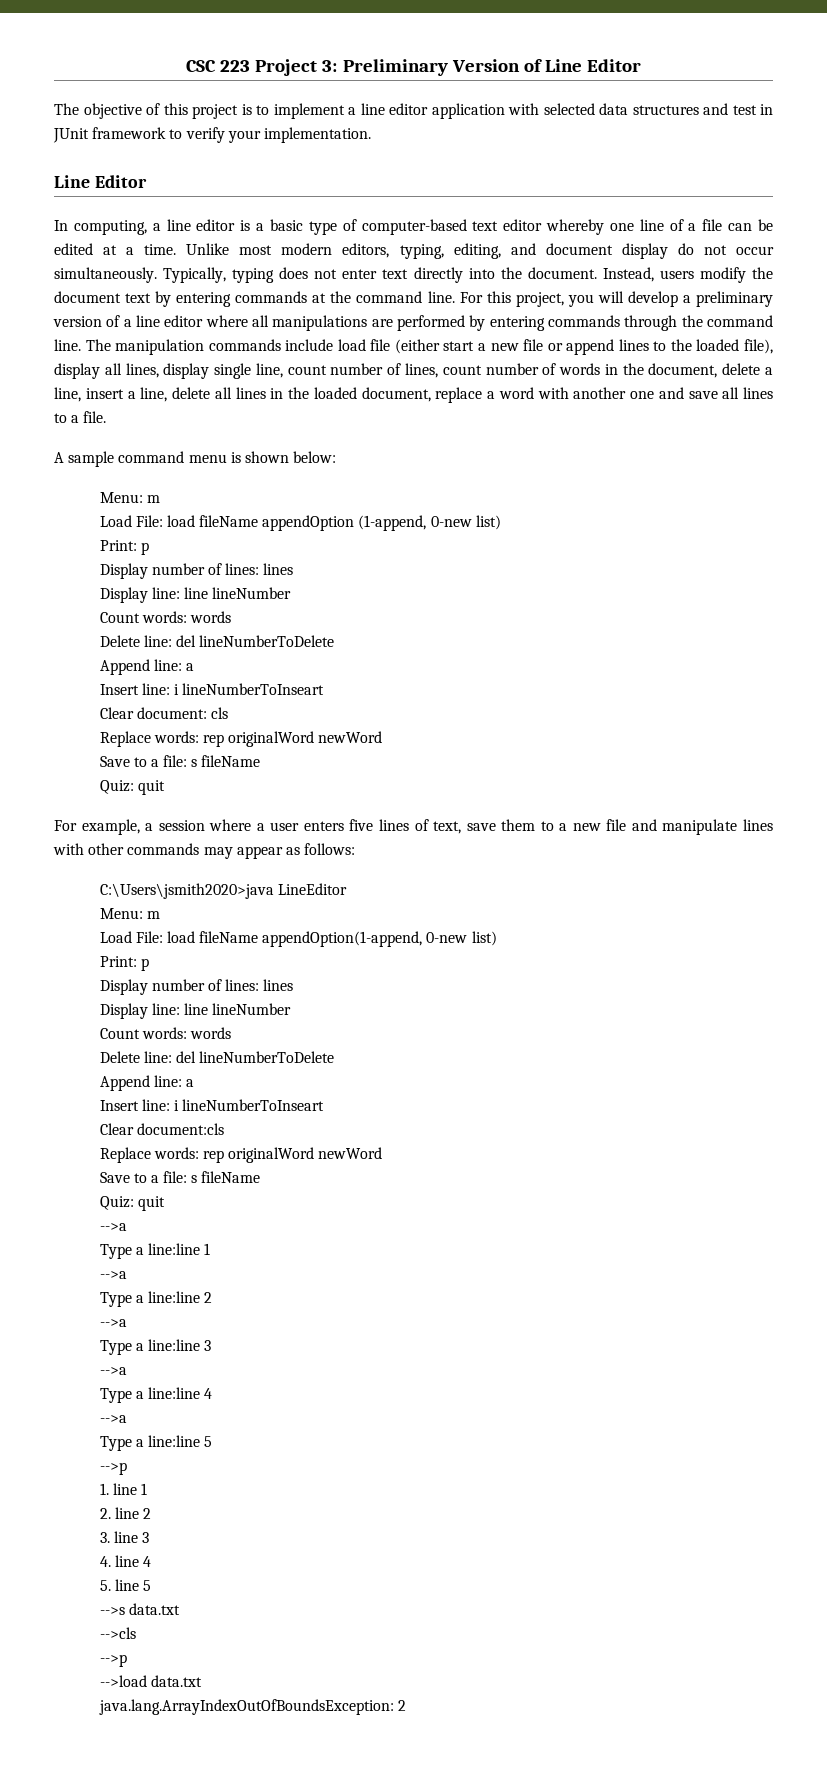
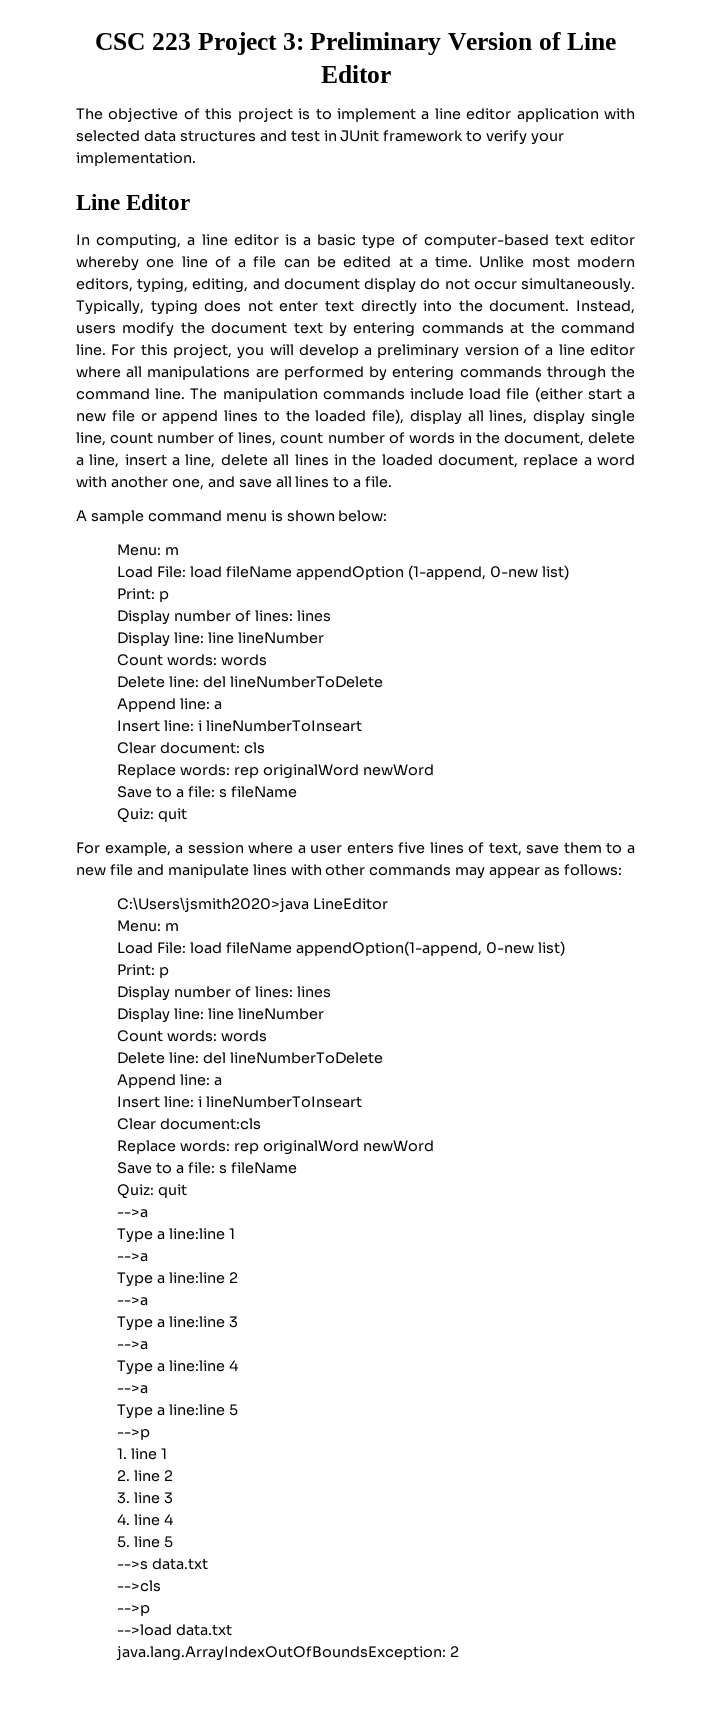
[630,391,654,399] one -> [171,479,204,490] one,

